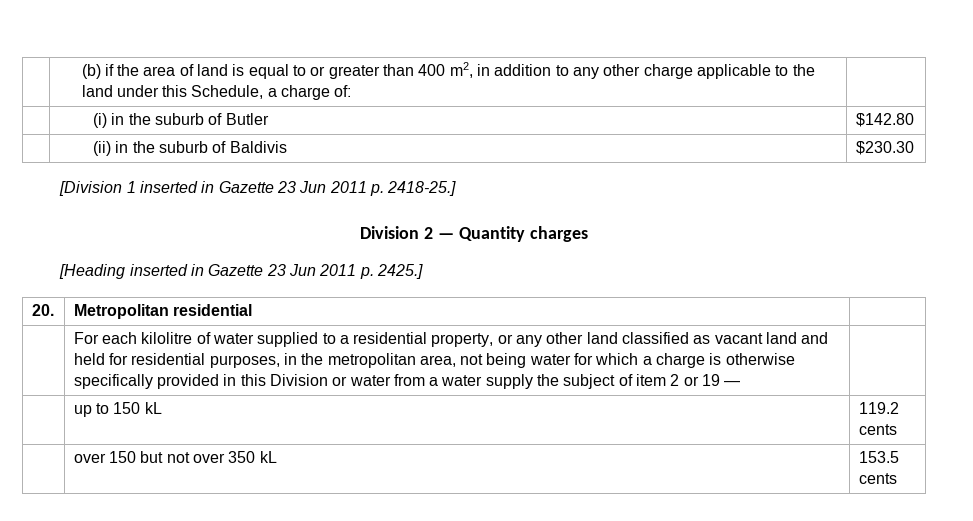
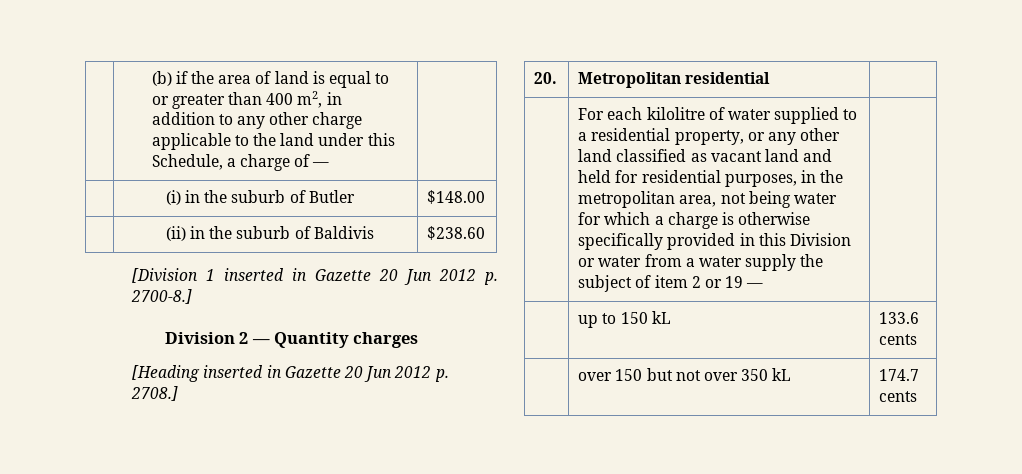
[334,85,352,97] of: -> [294,154,330,167] of —
[855,113,914,127] $142.80 -> [427,190,486,204] $148.00
[855,141,914,155] $230.30 -> [427,226,486,240] $238.60
[276,181,457,196] 23 Jun 2011 p. 2418-25.] -> [379,269,498,285] [131,289,193,304] 20 Jun 2012 p. 2700-8.]
[266,264,423,279] 23 Jun 2011 p. 2425.] -> [344,366,449,382] [131,386,179,401] 20 Jun 2012 p. 2708.]
[858,402,899,414] 119.2 -> [879,312,920,324] 133.6
[858,451,899,463] 153.5 -> [879,369,920,381] 174.7

